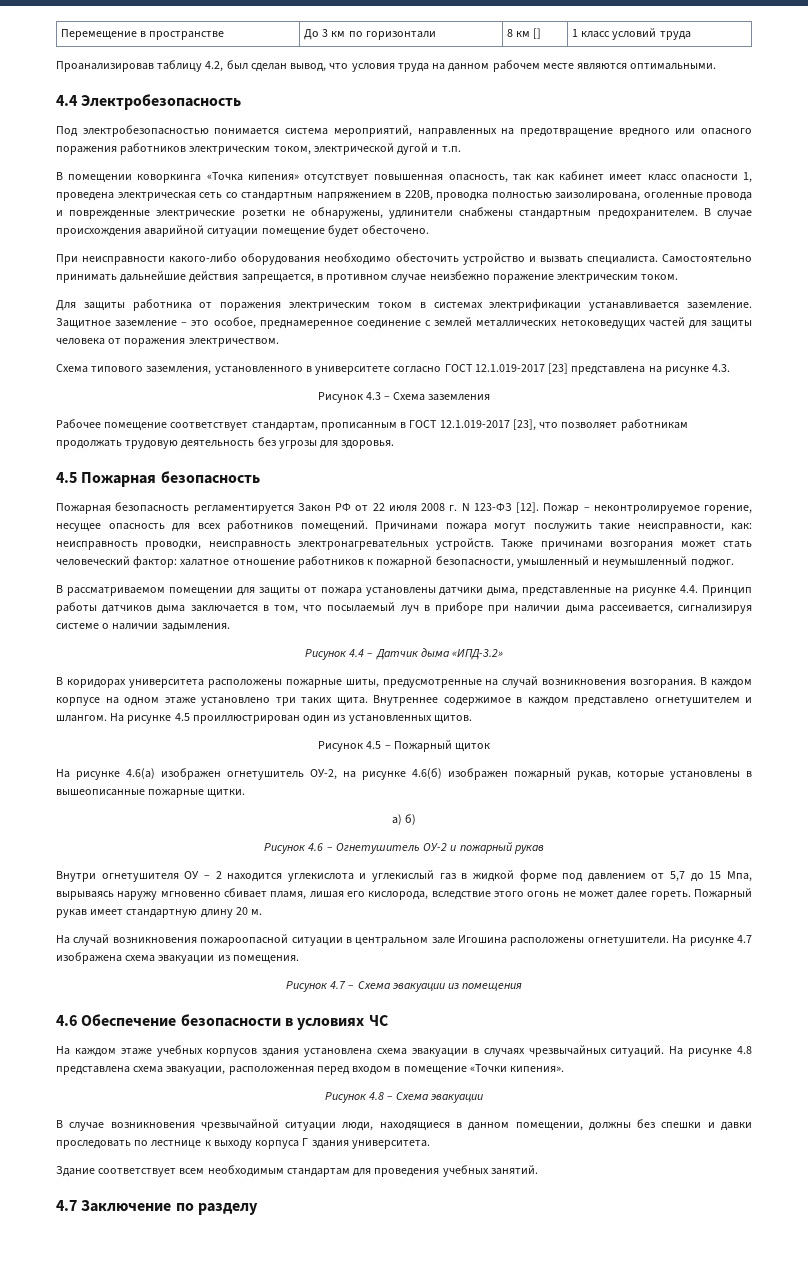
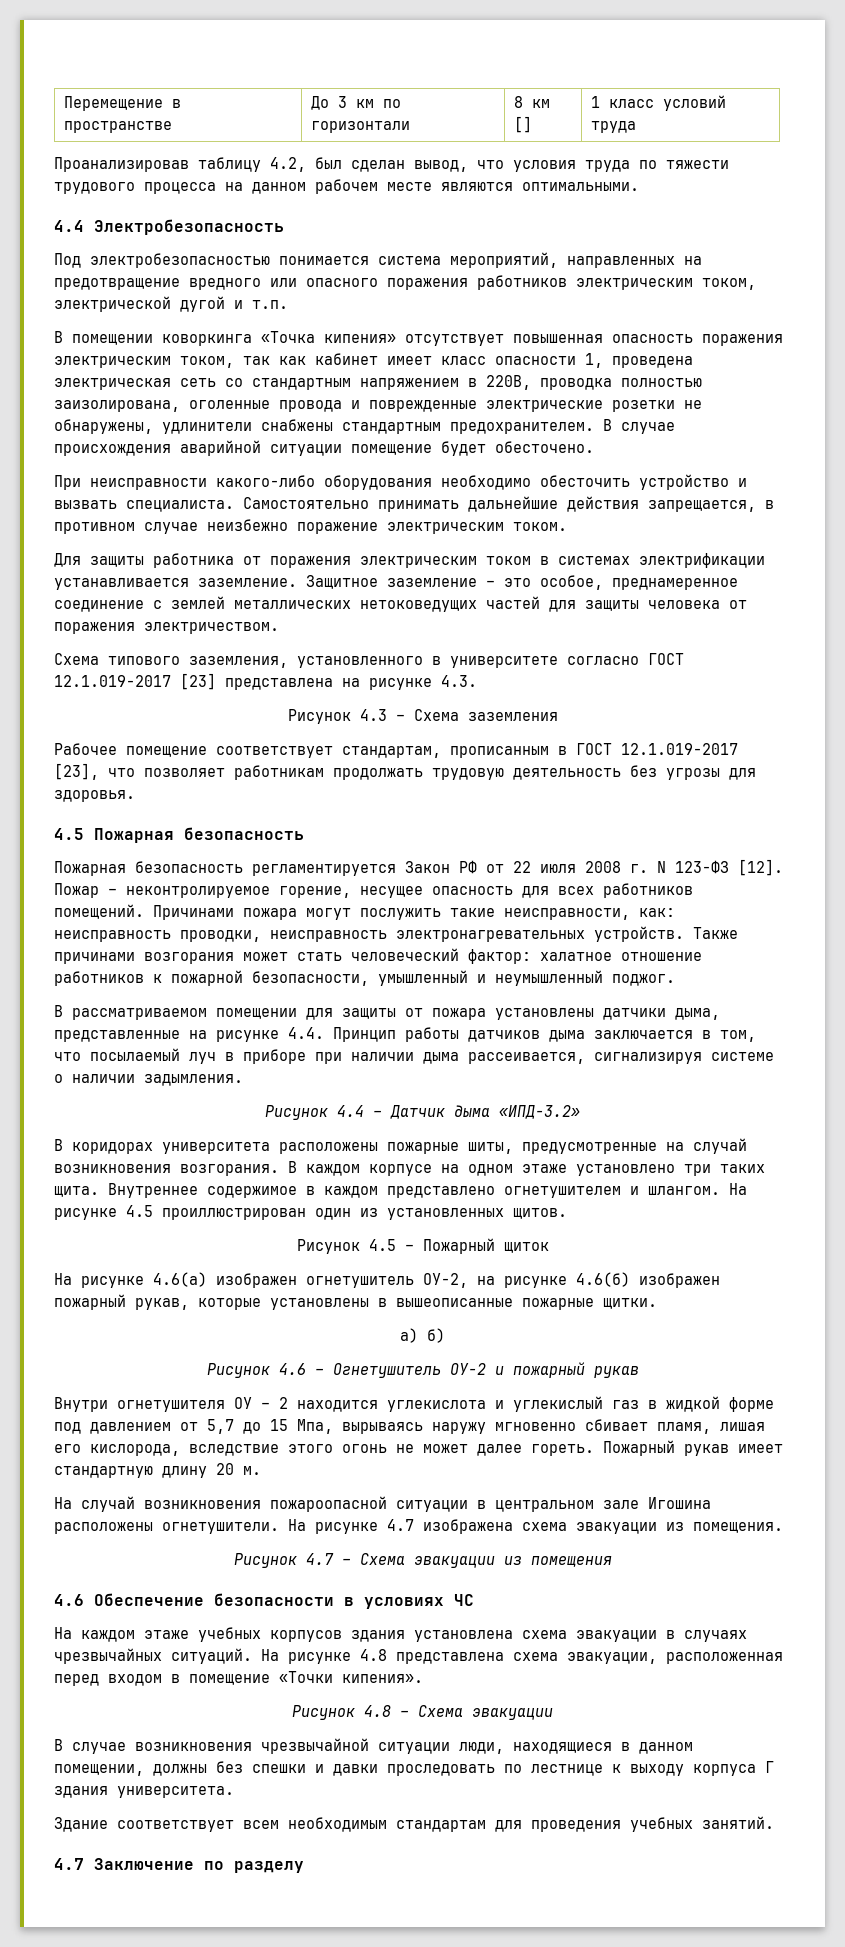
(429, 67) none -> [639,160,729,169] [54,182,216,194] по тяжести трудового процесса
[448,174,508,183] опасность, -> [612,334,783,346] [54,356,234,368] опасность поражения электрическим током,

